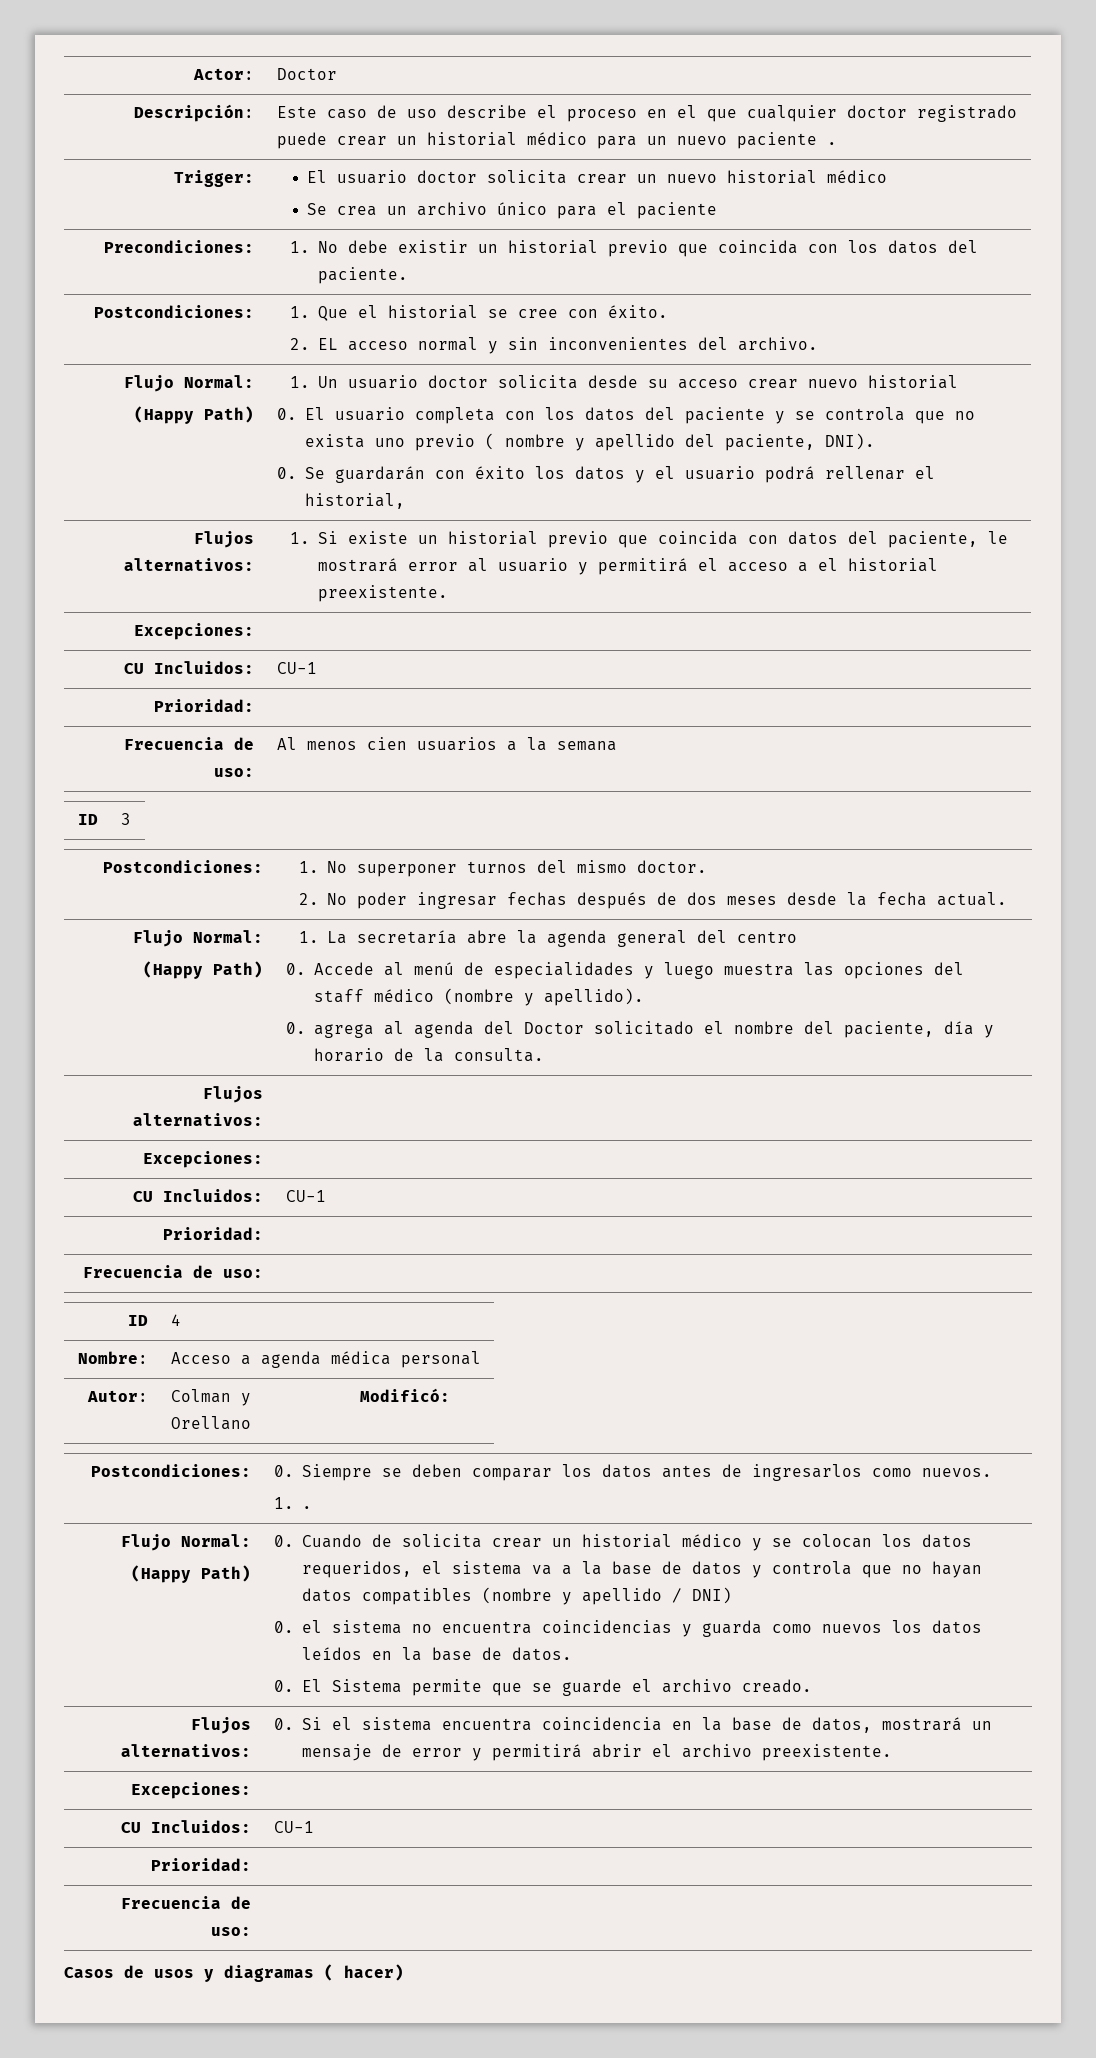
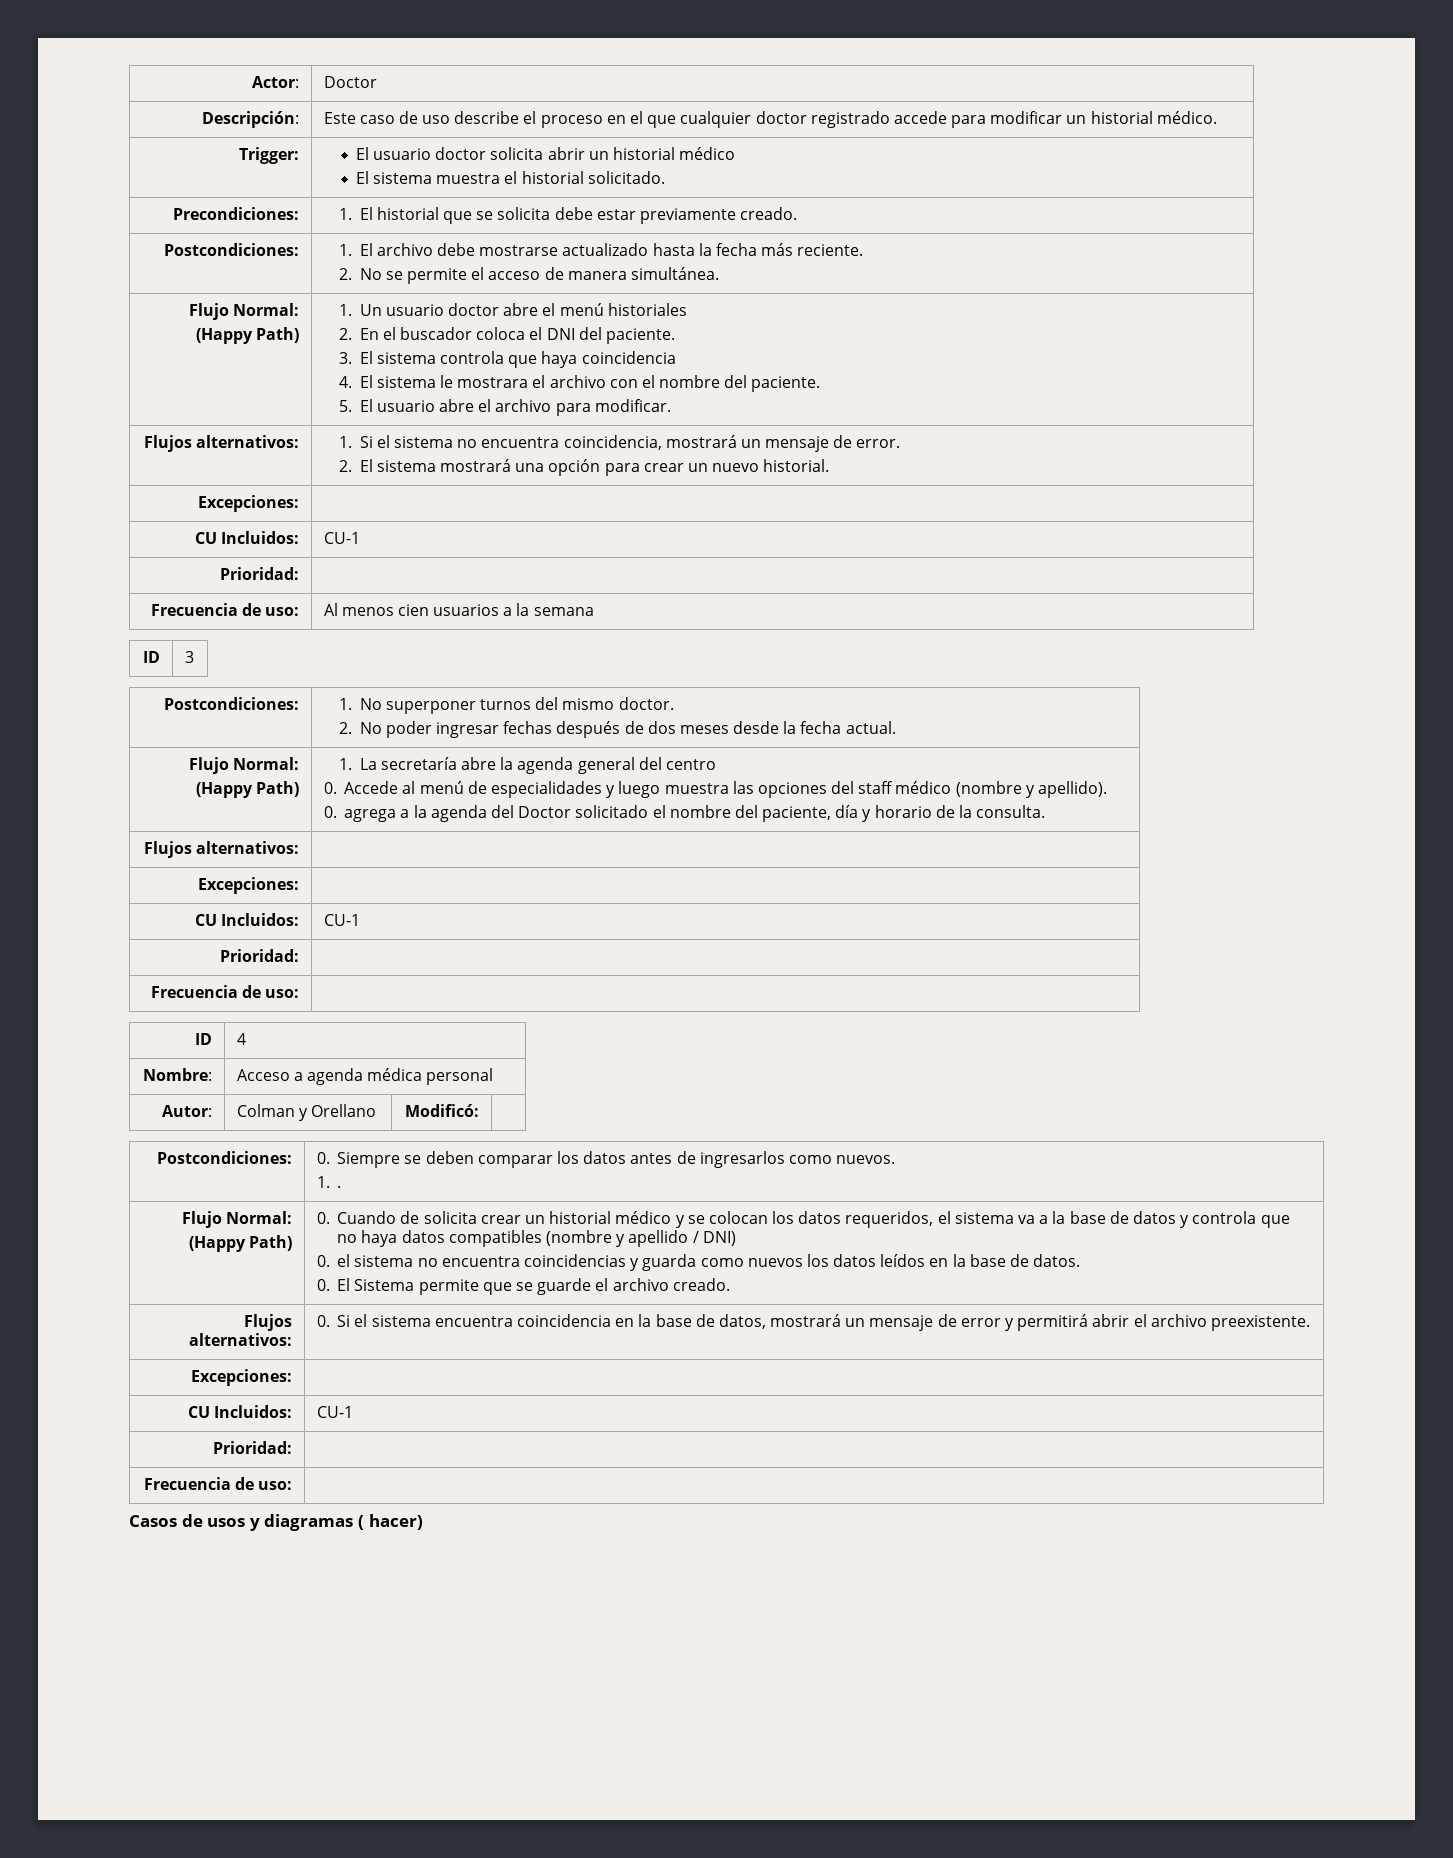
[277,132,838,149] puede crear un historial médico para un nuevo paciente . -> [893,111,1217,128] accede para modificar un historial médico.
[576,174,717,184] crear un nuevo -> [547,147,609,160] abrir un
[306,202,717,219] [103,240,254,253] [289,240,978,257] [317,267,408,284] [93,305,254,318] [289,305,668,321] [289,337,818,354] Se crea un archivo único para el paciente // Precondiciones: | 1. No debe existir un historial previo que coincida con los datos del paciente. // Postcondiciones: | 1. Que el historial se cree con éxito. // 2. EL acceso normal y sin inconvenientes del archivo. -> [355,171,665,184] [173,207,300,220] [338,207,798,224] [164,243,300,256] [338,243,864,256] [338,267,719,284] El sistema muestra el historial solicitado. // Precondiciones: | 1. El historial que se solicita debe estar previamente creado. // Postcondiciones: | 1. El archivo debe mostrarse actualizado hasta la fecha más reciente. // 2. No se permite el acceso de manera simultánea.
[497,375,958,389] [277,407,975,424] [304,433,875,451] [277,466,935,483] [304,493,405,509] [193,531,254,548] [123,558,254,571] [289,531,1008,548] [317,558,938,575] [317,585,448,602] solicita desde su acceso crear nuevo historial // 0. El usuario completa con los datos del paciente y se controla que no exista uno previo ( nombre y apellido del paciente, DNI). // 0. Se guardarán con éxito los datos y el usuario podrá rellenar el historial, // Flujos alternativos: | 1. Si existe un historial previo que coincida con datos del paciente, le mostrará error al usuario y permitirá el acceso a el historial preexistente. -> [503,303,687,316] [338,327,675,344] [338,351,676,368] [338,375,821,392] [338,399,671,416] [144,435,300,452] [338,435,901,452] [338,459,830,476] abre el menú historiales // 2. En el buscador coloca el DNI del paciente. // 3. El sistema controla que haya coincidencia // 4. El sistema le mostrara el archivo con el nombre del paciente. // 5. El usuario abre el archivo para modificar. // Flujos alternativos: | 1. Si el sistema no encuentra coincidencia, mostrará un mensaje de error. // 2. El sistema mostrará una opción para crear un nuevo historial.
[383,1021,404,1035] al -> [400,805,427,818] a la
[931,1561,982,1578] hayan -> [361,1230,398,1247] haya

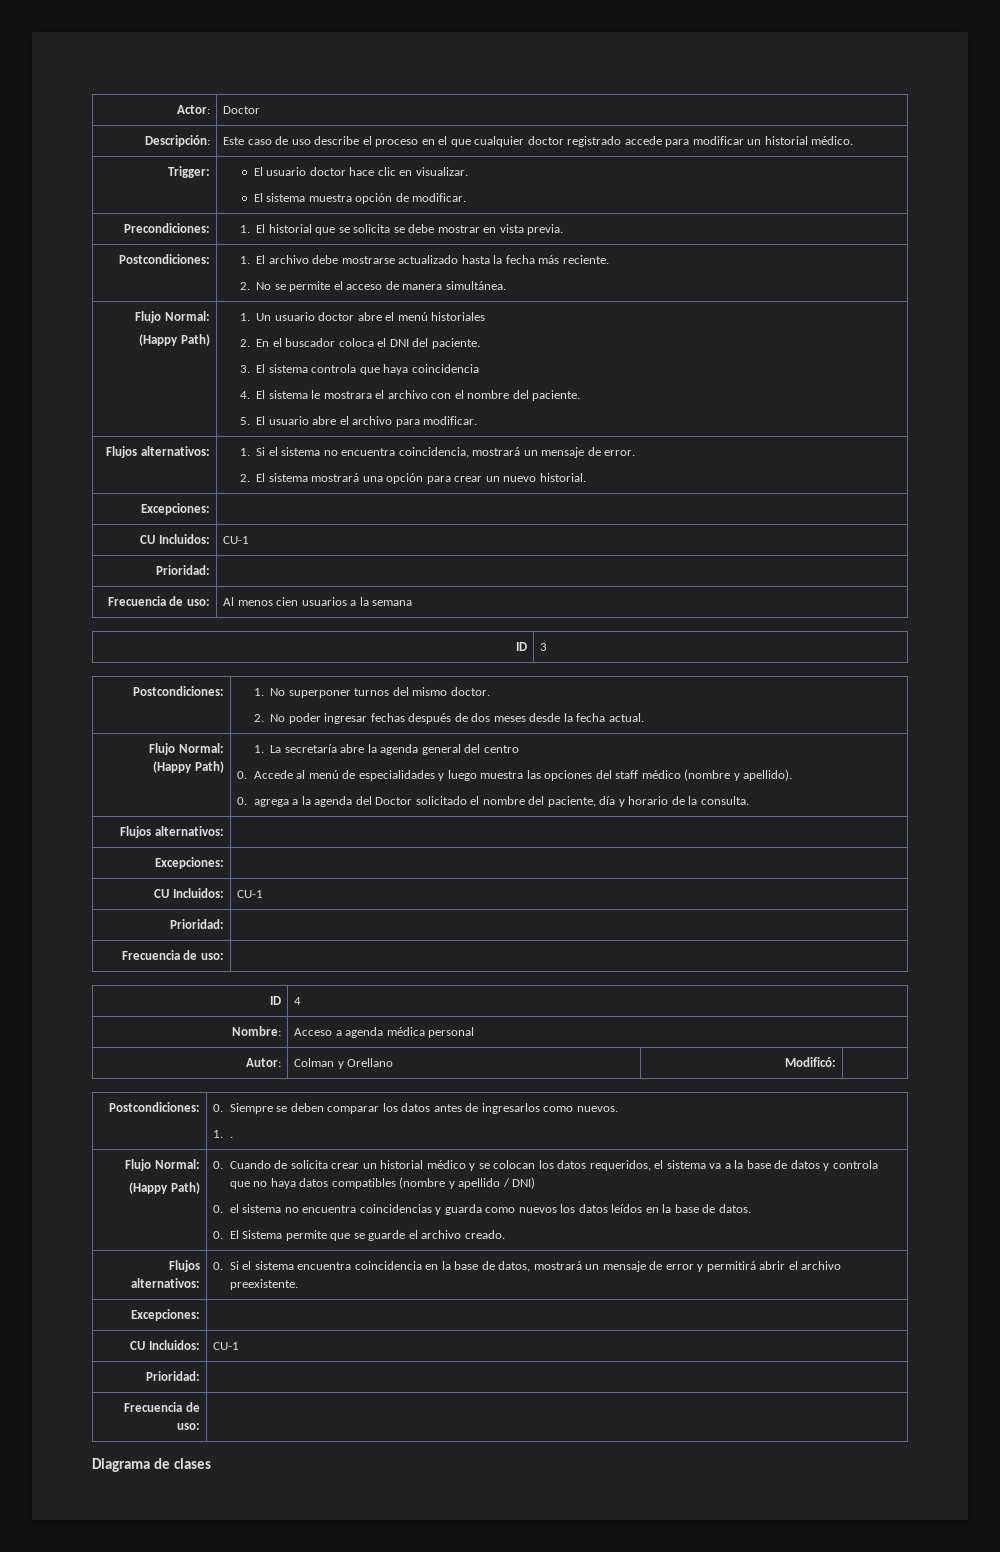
[490,147,736,160] solicita abrir un historial médico -> [349,167,468,176] hace clic en visualizar.
[504,171,665,184] el historial solicitado. -> [355,193,467,204] opción de modificar.
[554,207,798,224] debe estar previamente creado. -> [393,224,564,235] se debe mostrar en vista previa.
[129,1514,423,1531] Casos de usos y diagramas ( hacer) -> [92,1458,211,1472] Diagrama de clases

